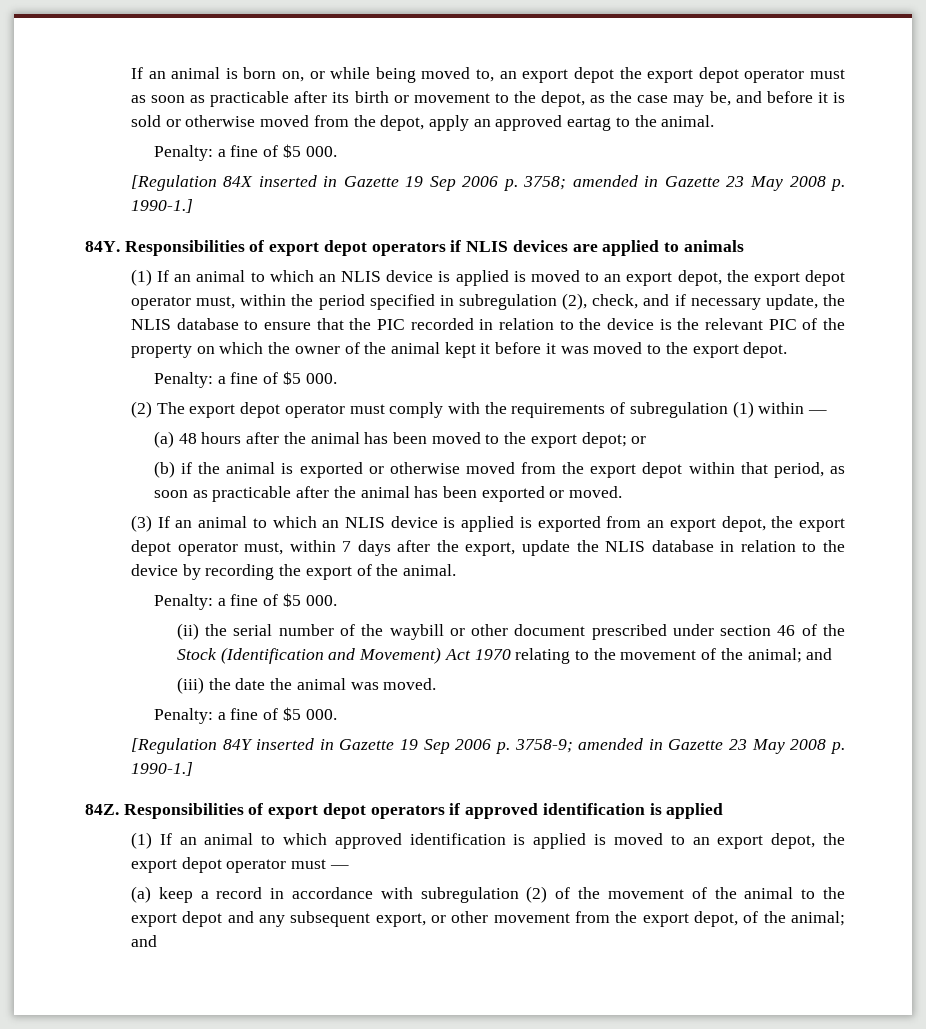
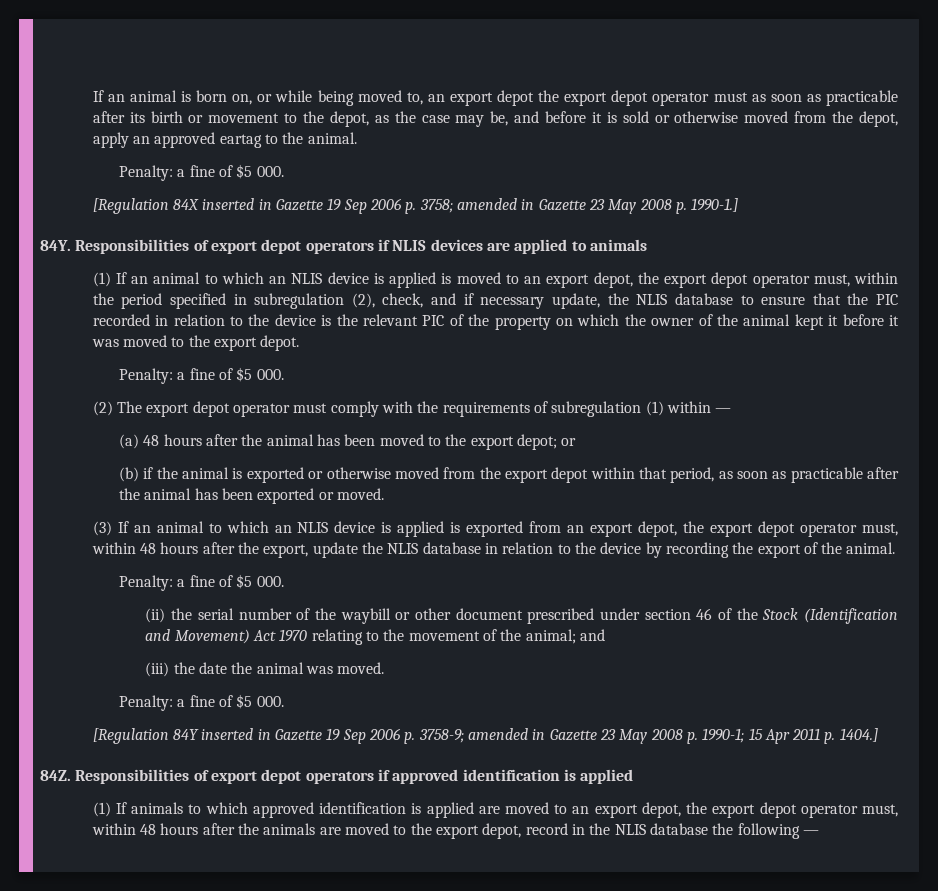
[342,540,391,556] 7 days -> [140,542,199,554] 48 hours
[130,762,193,776] 1990-1.] -> [702,728,878,744] 1990-1; 15 Apr 2011 p. 1404.]
[179,833,254,845] an animal -> [131,802,184,814] animals
[594,833,845,849] [130,857,349,873] [130,886,845,903] [130,911,845,927] [130,935,157,947] is moved to an export depot, the export depot operator must — // (a) keep a record in accordance with subregulation (2) of the movement of the animal to the export depot and any subsequent export, or other movement from the export depot, of the animal; and -> [478,802,899,818] [91,823,819,839] are moved to an export depot, the export depot operator must, within 48 hours after the animals are moved to the export depot, record in the NLIS database the following —

